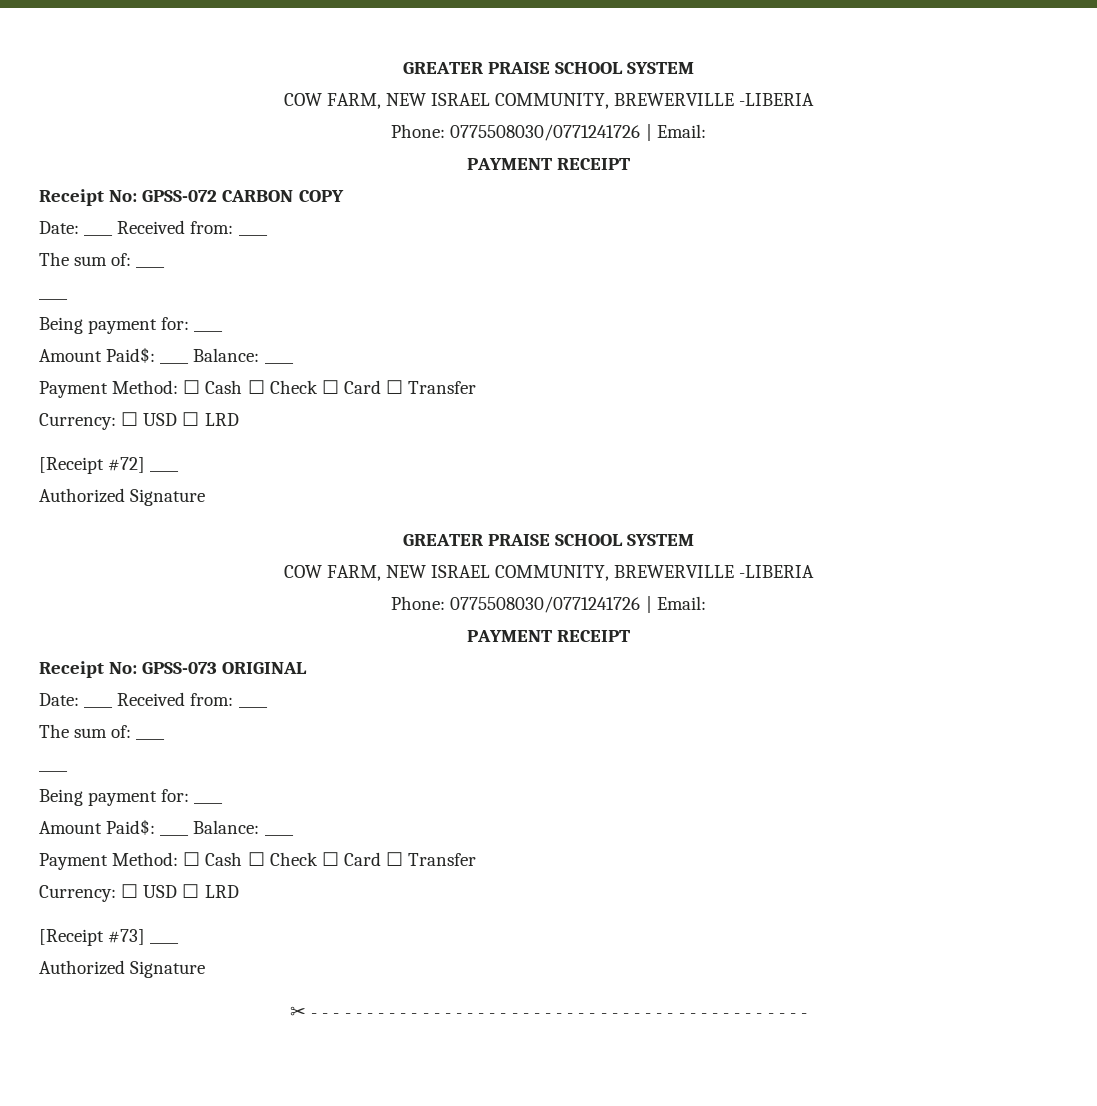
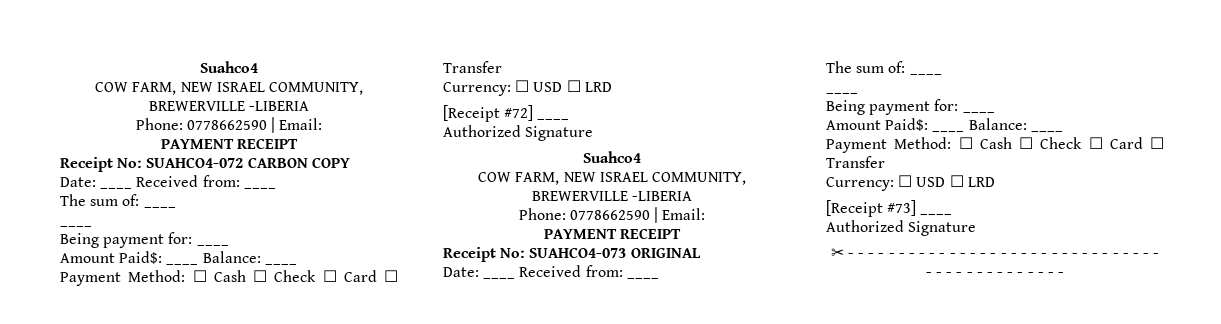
[402,62,695,74] [283,93,815,109] [391,124,706,141] [466,158,631,170] [39,189,218,206] GREATER PRAISE SCHOOL SYSTEM // COW FARM, NEW ISRAEL COMMUNITY, BREWERVILLE -LIBERIA // Phone: 0775508030/0771241726 | Email: // PAYMENT RECEIPT // Receipt No: GPSS-072 -> [200,61,258,73] [95,82,363,95] [148,101,310,111] [135,117,323,133] [160,138,299,149] [60,157,244,172] Suahco4 // COW FARM, NEW ISRAEL COMMUNITY, BREWERVILLE -LIBERIA // Phone: 0778662590 | Email: // PAYMENT RECEIPT // Receipt No: SUAHCO4-072
[402,534,695,546] [283,565,815,581] [391,596,706,613] [466,630,631,642] [39,661,218,678] GREATER PRAISE SCHOOL SYSTEM // COW FARM, NEW ISRAEL COMMUNITY, BREWERVILLE -LIBERIA // Phone: 0775508030/0771241726 | Email: // PAYMENT RECEIPT // Receipt No: GPSS-073 -> [583,151,641,163] [478,172,746,185] [531,191,693,201] [518,207,706,223] [543,228,682,239] [443,247,627,262] Suahco4 // COW FARM, NEW ISRAEL COMMUNITY, BREWERVILLE -LIBERIA // Phone: 0778662590 | Email: // PAYMENT RECEIPT // Receipt No: SUAHCO4-073

